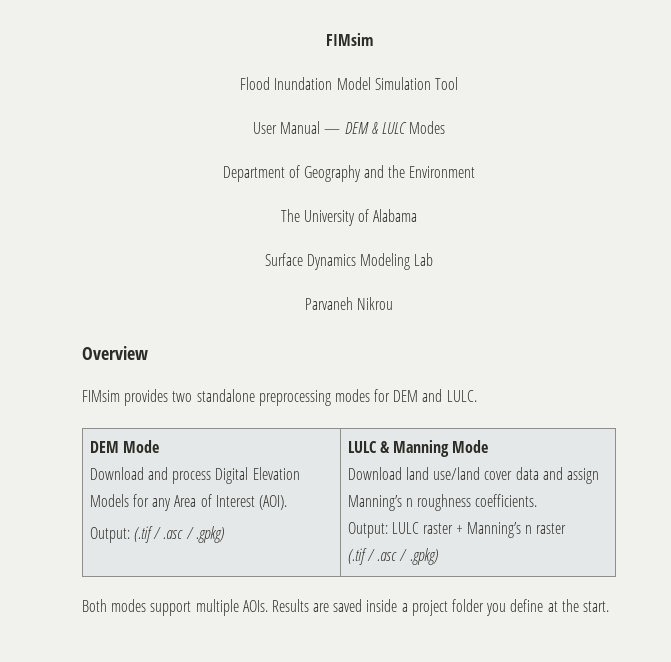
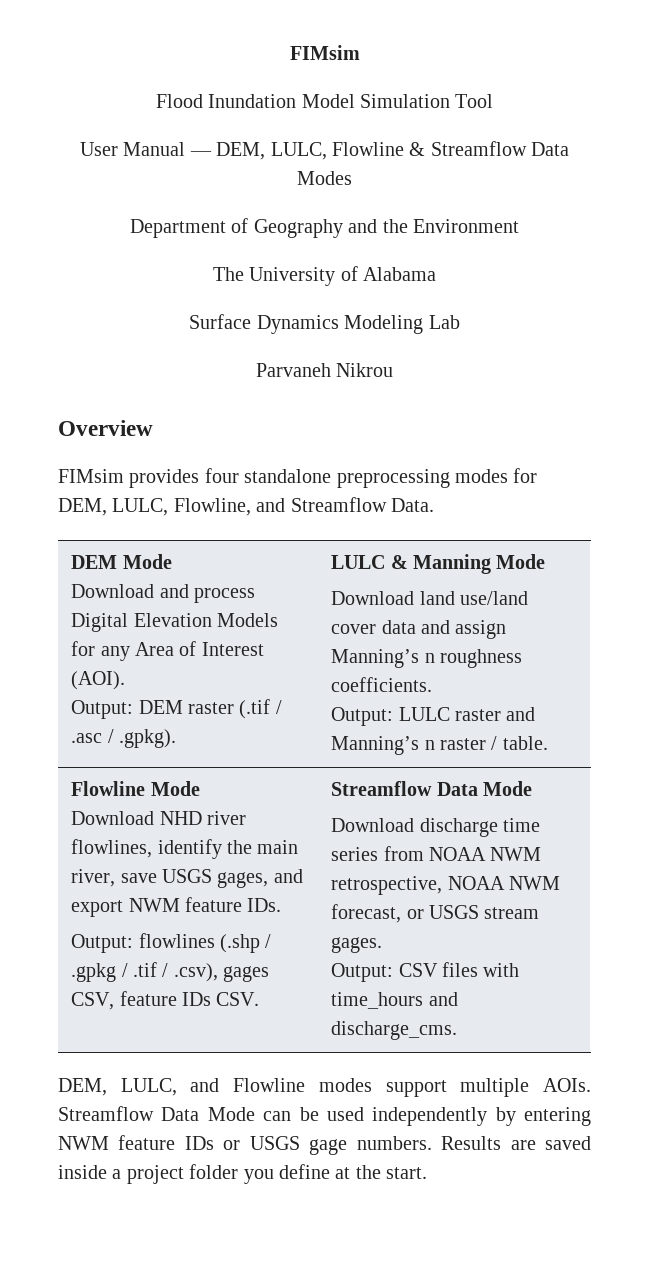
[344,122,407,134] DEM & LULC -> [216,141,570,160] DEM, LULC, Flowline & Streamflow Data
[172,391,193,402] two -> [204,468,239,483] four
[393,389,477,402] DEM and LULC. -> [58,497,434,516] DEM, LULC, Flowline, and Streamflow Data.
[134,526,224,543] (.tif / .asc / .gpkg) -> [138,699,282,719] [71,729,176,748] DEM raster (.tif / .asc / .gpkg).
[456,525,463,534] + -> [506,707,536,721] and
[347,548,438,565] [82,599,268,616] // (.tif / .asc / .gpkg) // Both modes support multiple AOIs. -> [491,736,548,750] [71,781,200,796] [71,811,246,825] [71,839,299,859] [71,869,303,888] [71,897,282,917] [71,933,272,953] [71,962,270,982] [71,991,260,1010] [331,781,532,796] [331,818,540,837] [331,846,542,861] [331,876,560,895] [331,904,540,923] [331,937,383,953] [331,962,520,982] [331,992,458,1009] [331,1021,458,1040] [58,1078,591,1097] [58,1106,591,1126] [58,1135,432,1155] / table. // Flowline Mode // Download NHD river flowlines, identify the main river, save USGS gages, and export NWM feature IDs. // Output: flowlines (.shp / .gpkg / .tif / .csv), gages CSV, feature IDs CSV. | Streamflow Data Mode // Download discharge time series from NOAA NWM retrospective, NOAA NWM forecast, or USGS stream gages. // Output: CSV files with time_hours and discharge_cms. // DEM, LULC, and Flowline modes support multiple AOIs. Streamflow Data Mode can be used independently by entering NWM feature IDs or USGS gage numbers.

